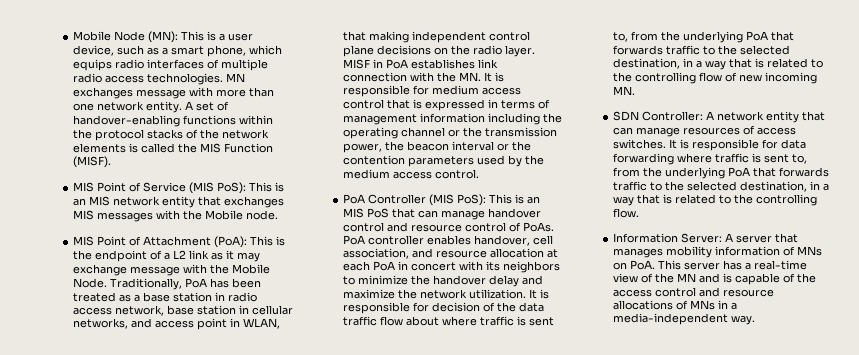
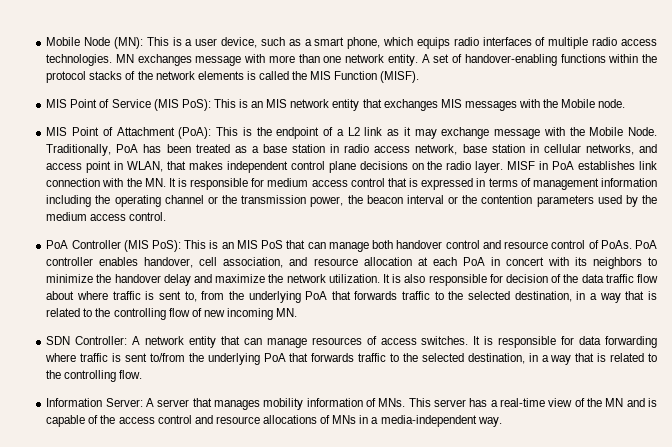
[368,31,409,43] making -> [188,161,223,170] makes
(485, 215) none -> [372,240,394,249] both
(549, 294) none -> [404,274,426,283] also
[791,154,807,164] [612,167,640,177] to, from -> [149,353,185,362] to/from
[796,246,822,256] [612,260,655,270] MNs on PoA. -> [378,398,406,407] MNs.

